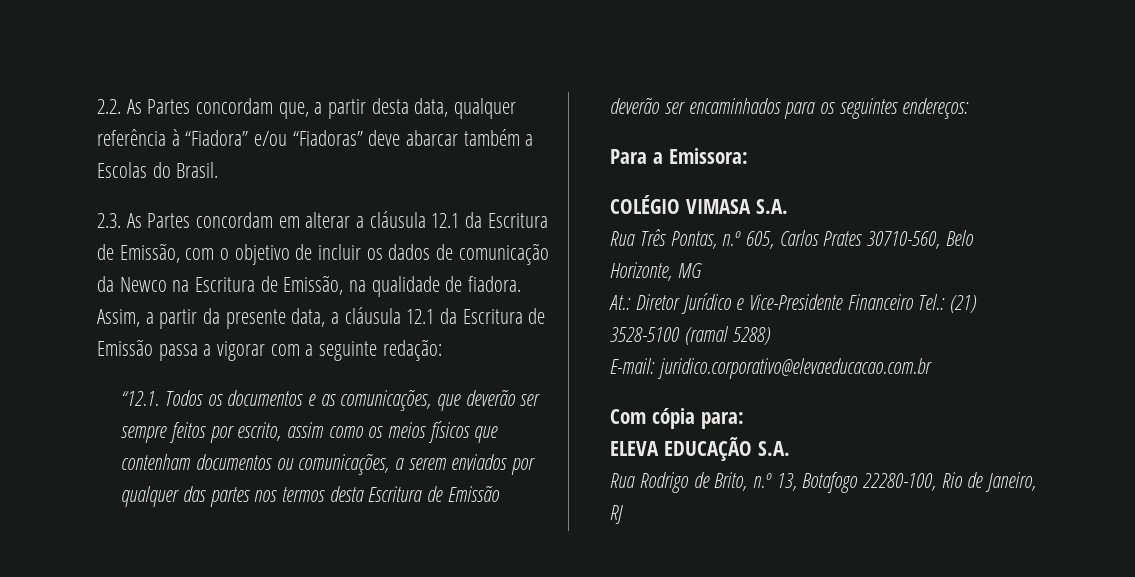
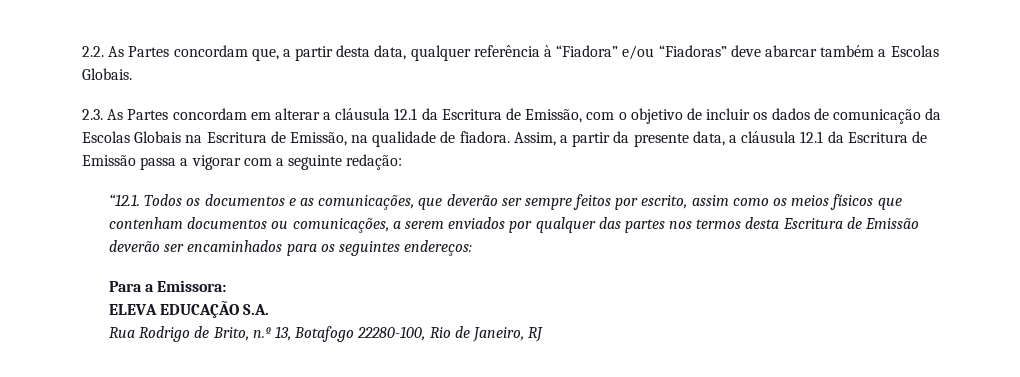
[152,162,219,178] do Brasil. -> [82,68,132,80] Globais.
[119,277,167,292] Newco -> [82,131,182,143] Escolas Globais
[610,195,788,214] [610,229,974,249] [610,262,703,281] [609,293,978,314] [610,326,771,345] [610,358,933,379] [610,408,744,429] // COLÉGIO VIMASA S.A. // Rua Três Pontas, n.º 605, Carlos Prates 30710-560, Belo Horizonte, MG // At.: Diretor Jurídico e Vice-Presidente Financeiro Tel.: (21) 3528-5100 (ramal 5288) // E-mail: juridico.corporativo@elevaeducacao.com.br // Com cópia para: -> (227, 286) none

